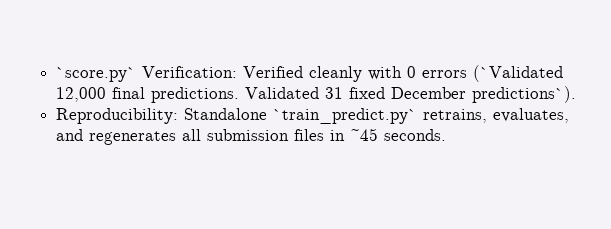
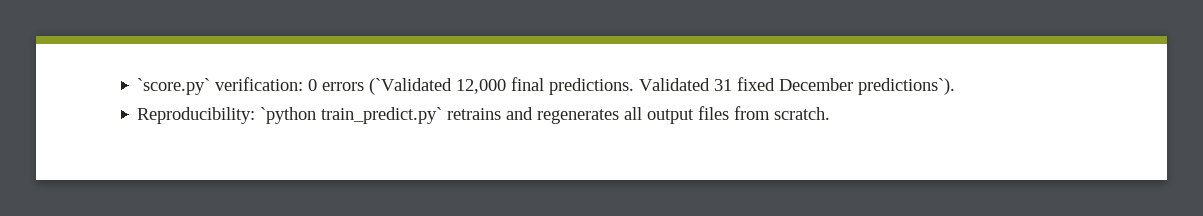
[142,66,403,82] Verification: Verified cleanly with -> [215,77,304,91] verification:
[184,108,570,124] [56,128,447,145] Standalone `train_predict.py` retrains, evaluates, and regenerates all submission files in ~45 seconds. -> [260,106,831,124] `python train_predict.py` retrains and regenerates all output files from scratch.

